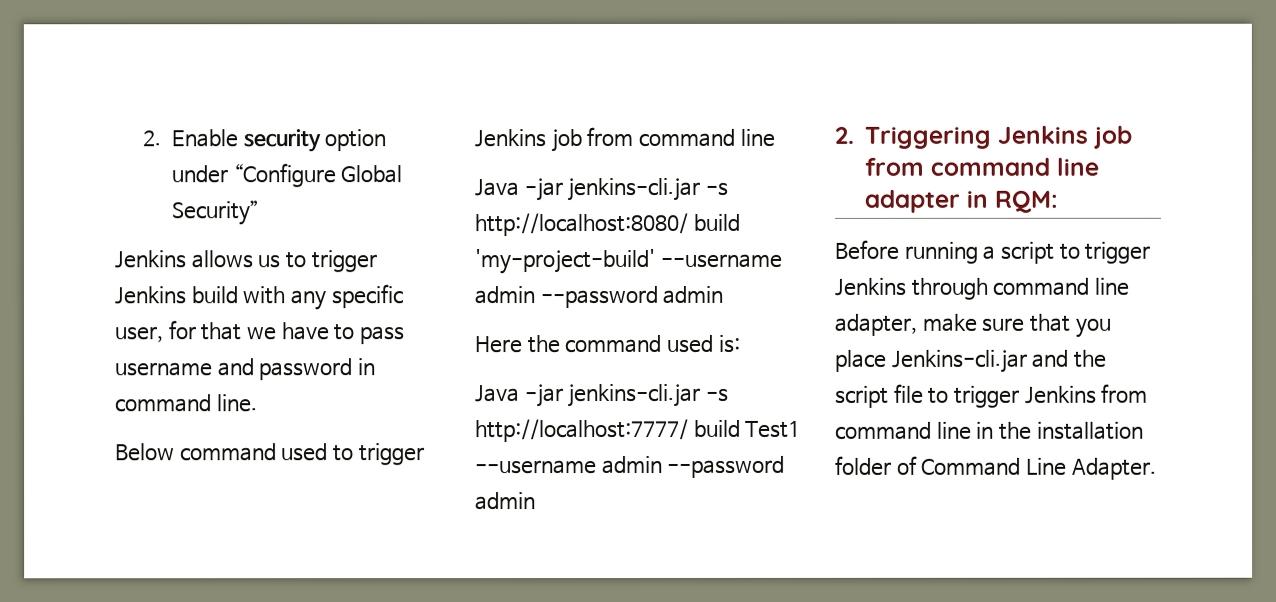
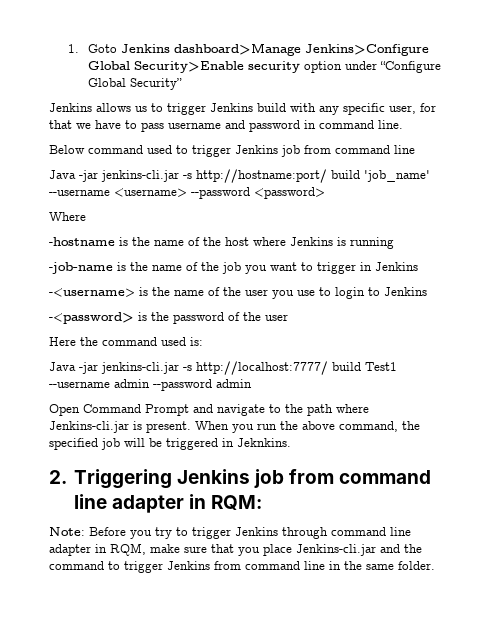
[142,129,238,148] 2. Enable -> [68,43,429,56] [87,61,244,73] 1. Goto Jenkins dashboard>Manage Jenkins>Configure Global Security>Enable
[474,212,740,237] [474,248,782,275] [474,285,725,309] http://localhost:8080/ build 'my-project-build' --username admin --password admin -> [196,169,430,183] [49,187,325,199] [49,212,86,221] [49,237,394,249] [49,262,418,274] [49,287,427,299] [49,312,288,324] http://hostname:port/ build 'job_name' --username <username> --password <password> // Where // -hostname is the name of the host where Jenkins is running // -job-name is the name of the job you want to trigger in Jenkins // -<username> is the name of the user you use to login to Jenkins // -<password> is the password of the user
(536, 501) none -> [49,404,369,416] [49,421,420,433] [49,438,291,450] // Open Command Prompt and navigate to the path where Jenkins-cli.jar is present. When you run the above command, the specified job will be triggered in Jeknkins.
[834,239,1054,264] Before running a script -> [49,527,172,539] Note: Before you try
[835,313,918,336] adapter, -> [49,543,146,556] adapter in RQM,
[835,383,924,408] script file -> [49,561,104,570] command
[1036,421,1144,440] [835,455,1157,480] installation folder of Command Line Adapter. -> [366,561,435,570] same folder.

